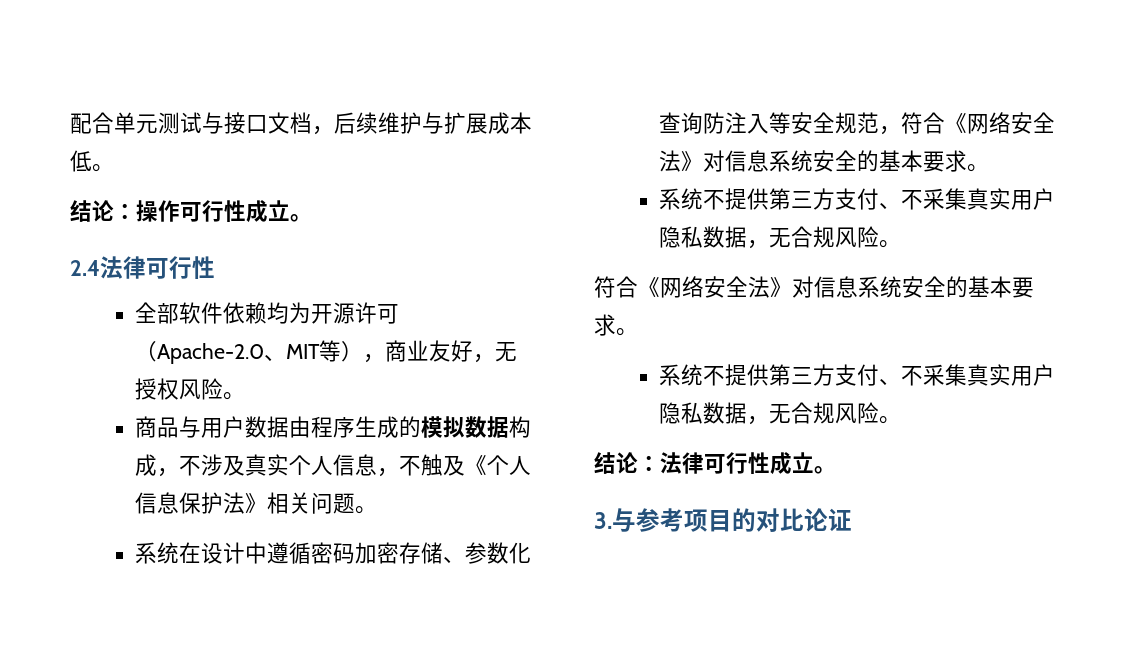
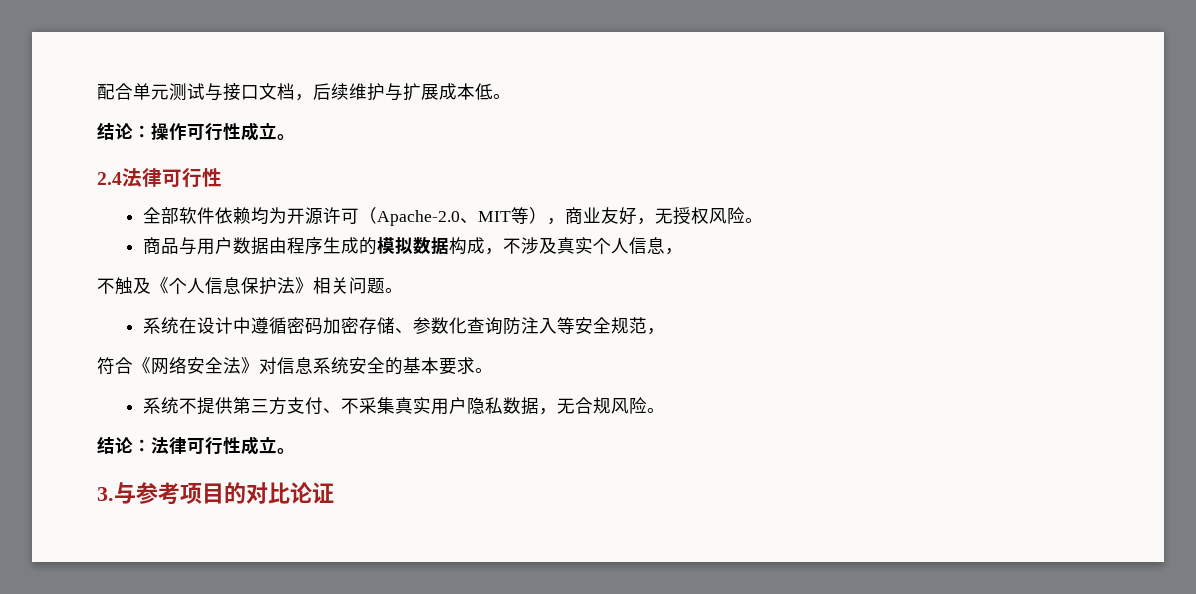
(399, 472) none -> (683, 251) //
[900,112,1055,134] [658,150,989,172] [658,188,1055,210] [658,226,901,249] 符合《网络安全法》对信息系统安全的基本要求。 // 系统不提供第三方支付、不采集真实用户隐私数据，无合规风险。 -> (665, 331) none

